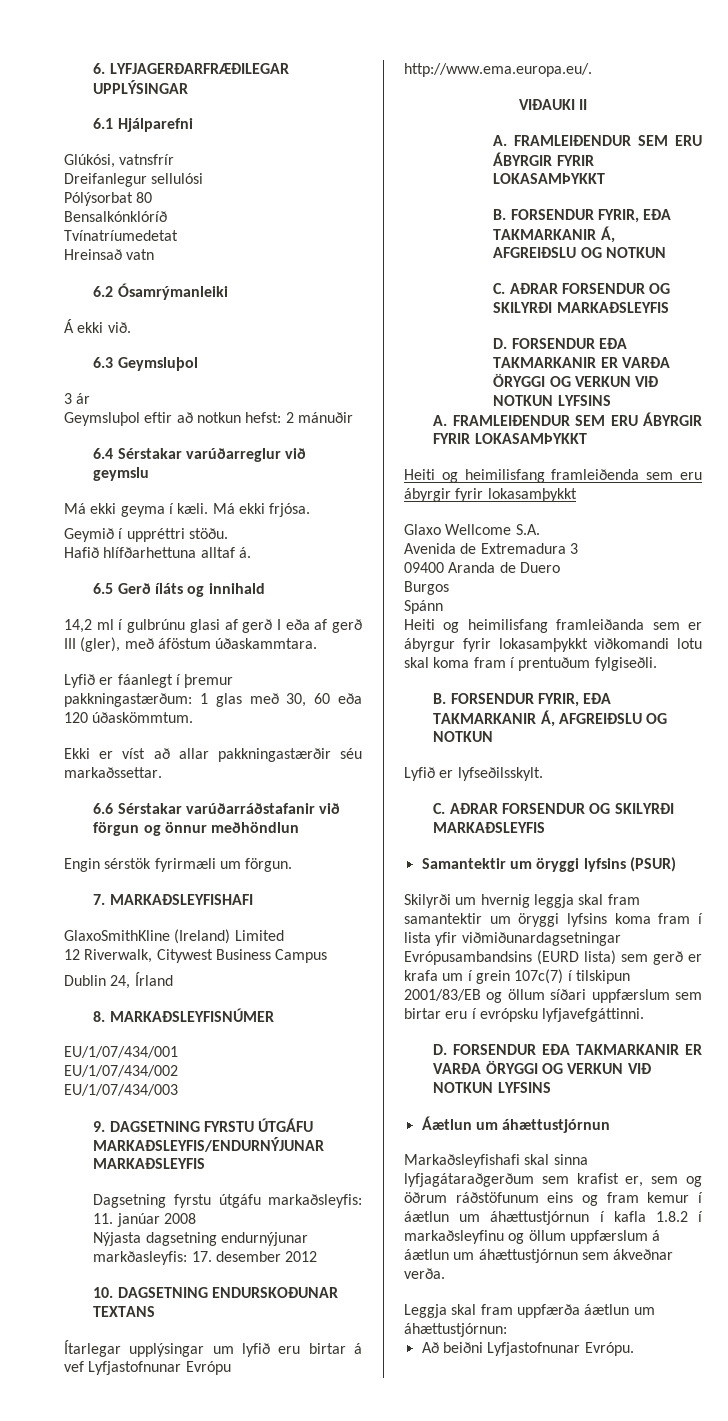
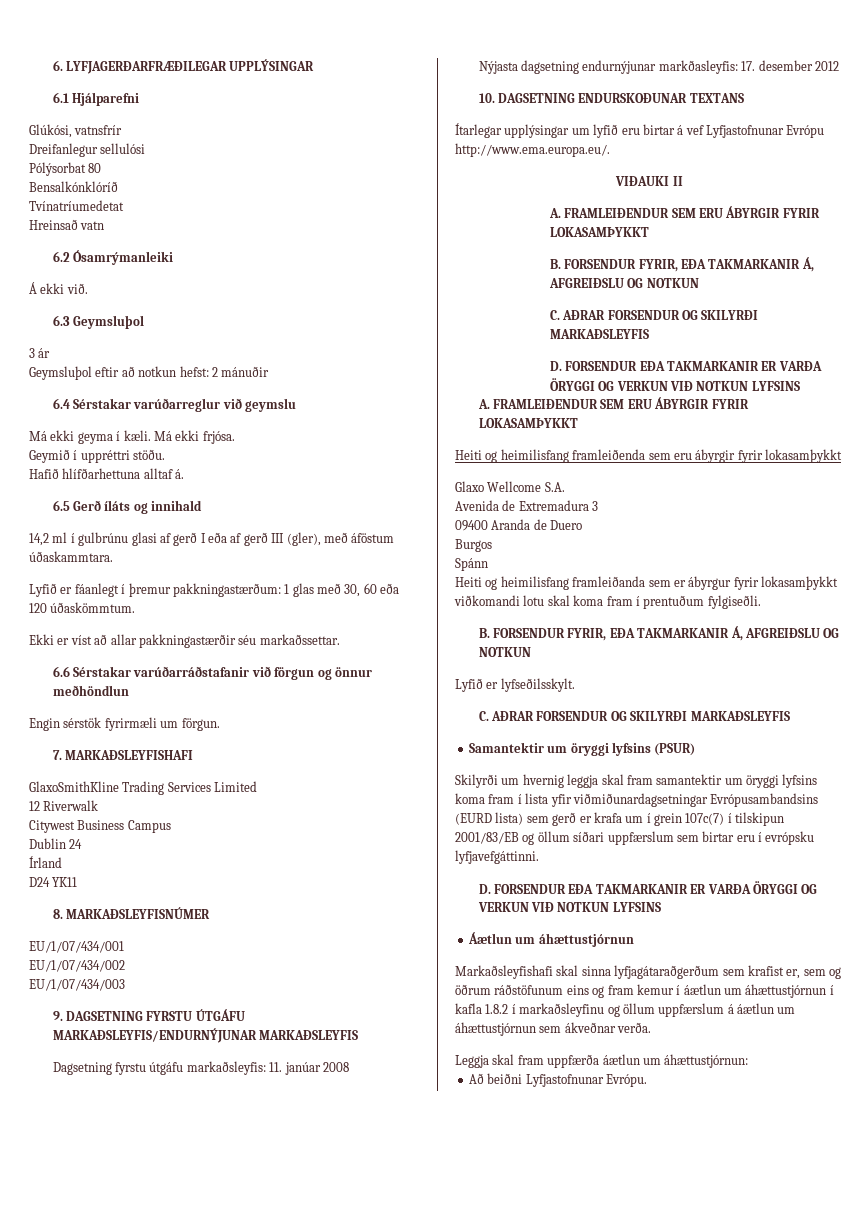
[174,929,231,944] (Ireland) -> [122,781,211,795] Trading Services
[84,949,153,963] Riverwalk, -> [43,800,99,811] Riverwalk //
[110,975,131,989] 24, -> [69,839,83,849] 24 //
(173, 979) none -> [29,877,78,887] // D24 YK11

